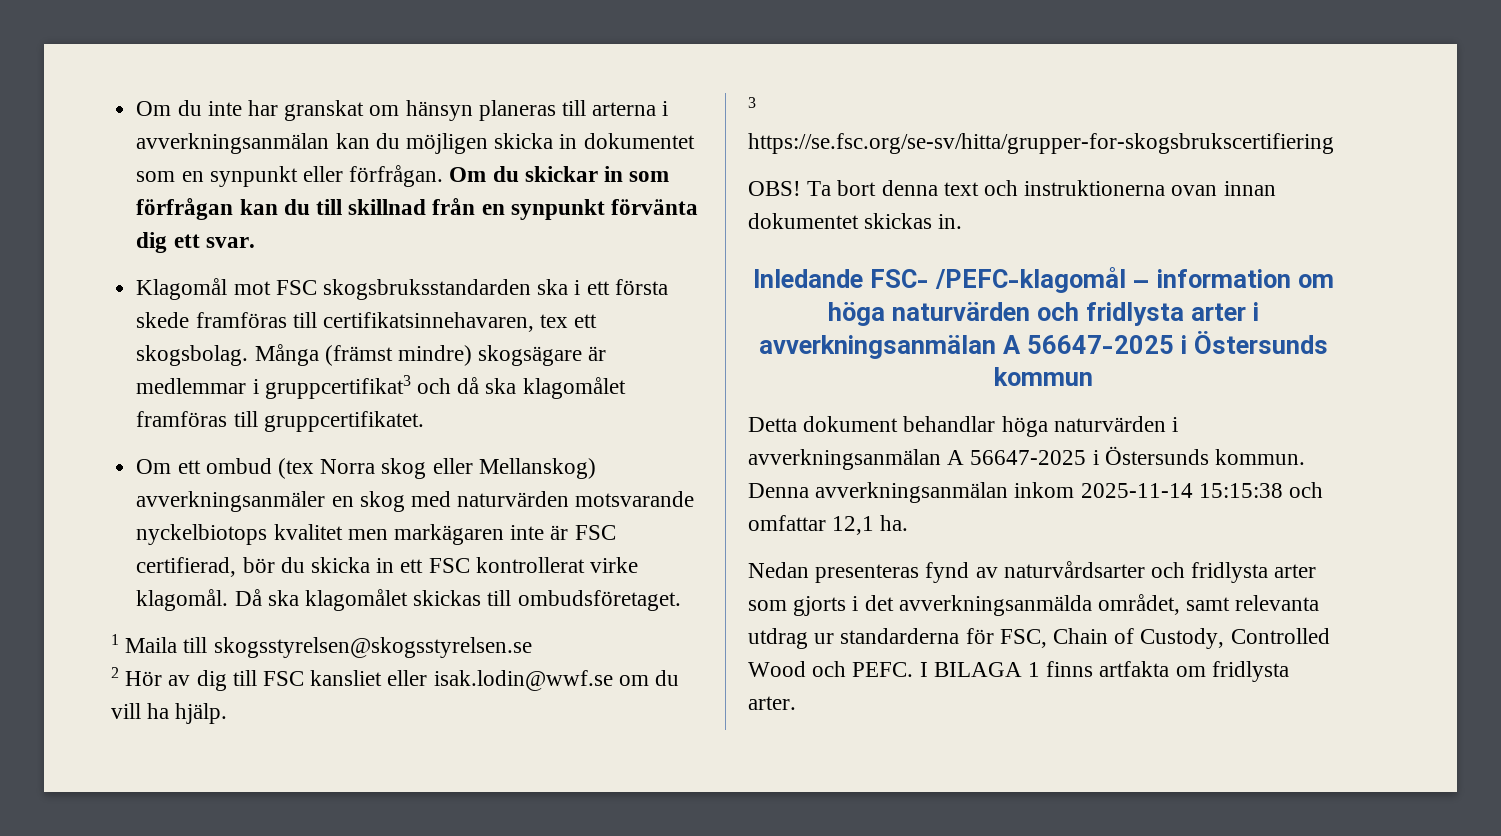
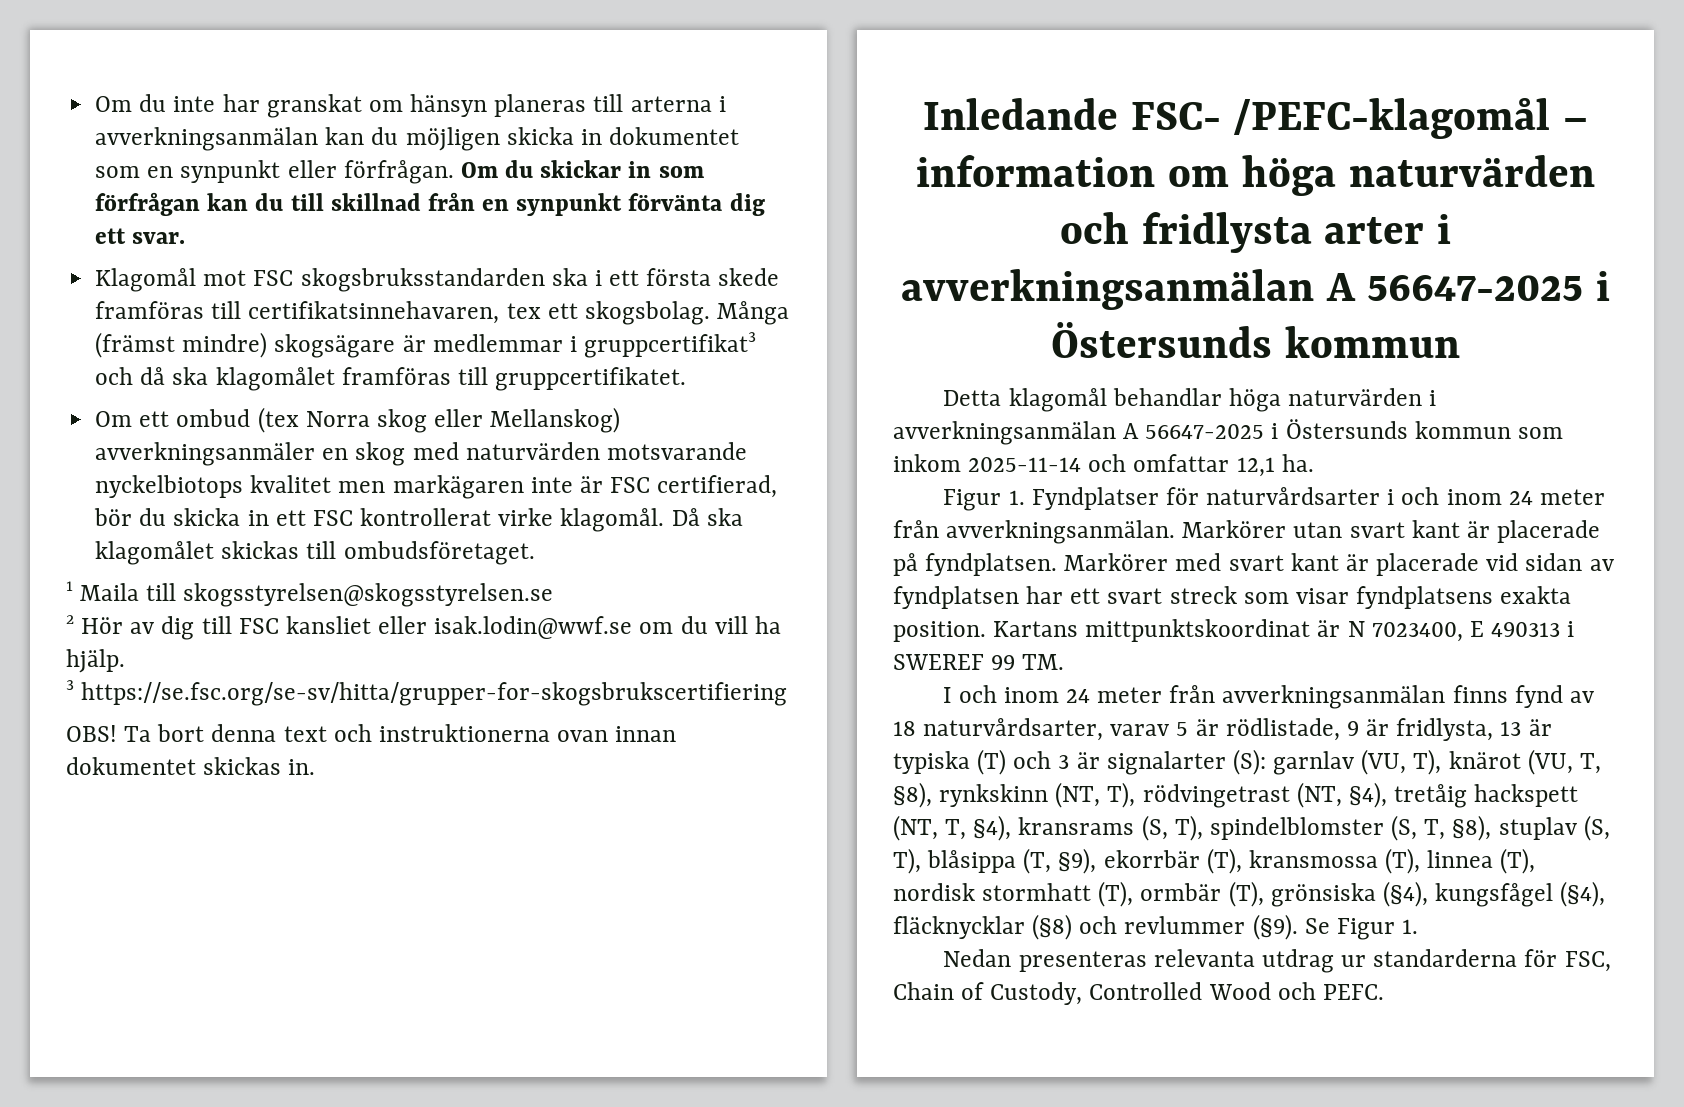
[803,416,899,432] dokument -> [1008,388,1107,412] klagomål
[1215,449,1306,465] [748,482,1009,503] kommun. Denna avverkningsanmälan -> [1414,421,1563,439] kommun som
[1198,483,1283,498] 15:15:38 -> (1082, 464) none
[748,561,1317,583] [748,594,1231,616] Nedan presenteras fynd av naturvårdsarter och fridlysta arter som gjorts i det avverkningsanmälda området, samt -> [943,487,1605,511] [893,520,1601,544] [893,553,1614,576] [893,586,1572,609] [893,619,1575,642] [893,654,1065,670] [943,685,1594,709] [893,718,1552,741] [893,749,1601,775] [893,782,1579,808] [893,815,1610,841] [893,848,1536,874] [893,881,1606,907] [893,914,1419,940] [943,949,1147,972] Figur 1. Fyndplatser för naturvårdsarter i och inom 24 meter från avverkningsanmälan. Markörer utan svart kant är placerade på fyndplatsen. Markörer med svart kant är placerade vid sidan av fyndplatsen har ett svart streck som visar fyndplatsens exakta position. Kartans mittpunktskoordinat är N 7023400, E 490313 i SWEREF 99 TM. // I och inom 24 meter från avverkningsanmälan finns fynd av 18 naturvårdsarter, varav 5 är rödlistade, 9 är fridlysta, 13 är typiska (T) och 3 är signalarter (S): garnlav (VU, T), knärot (VU, T, §8), rynkskinn (NT, T), rödvingetrast (NT, §4), tretåig hackspett (NT, T, §4), kransrams (S, T), spindelblomster (S, T, §8), stuplav (S, T), blåsippa (T, §9), ekorrbär (T), kransmossa (T), linnea (T), nordisk stormhatt (T), ormbär (T), grönsiska (§4), kungsfågel (§4), fläcknycklar (§8) och revlummer (§9). Se Figur 1. // Nedan presenteras
[919,661,1289,682] [748,696,796,710] I BILAGA 1 finns artfakta om fridlysta arter. -> (1384, 992) none

